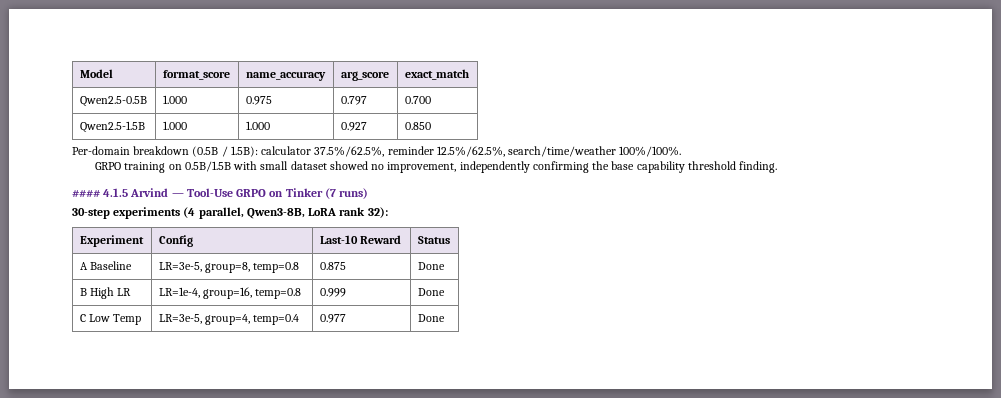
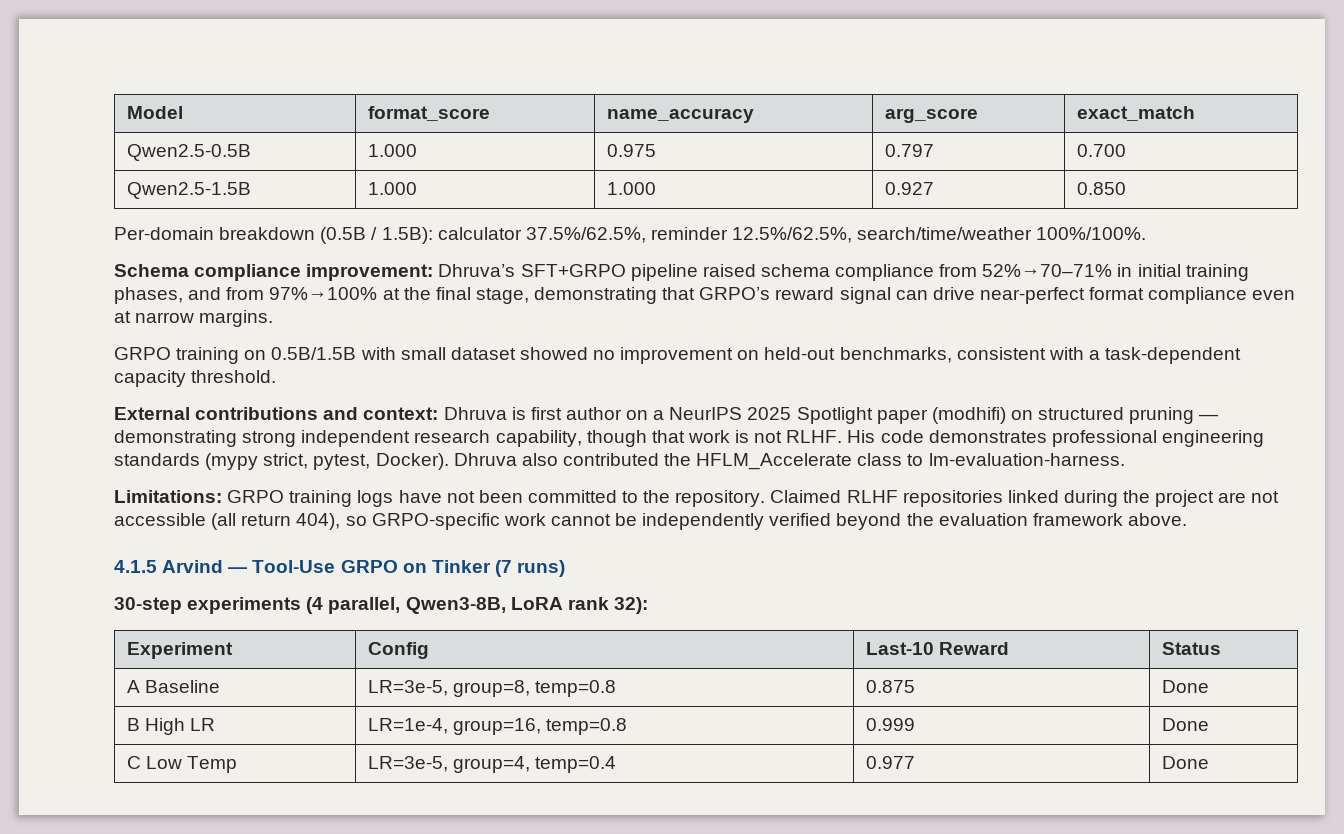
(682, 151) none -> [114,264,1249,281] [114,287,1296,304] [114,310,274,327] // Schema compliance improvement: Dhruva’s SFT+GRPO pipeline raised schema compliance from 52%→70–71% in initial training phases, and from 97%→100% at the final stage, demonstrating that GRPO’s reward signal can drive near-perfect format compliance even at narrow margins.
[387,161,778,173] [72,190,101,197] improvement, independently confirming the base capability threshold finding. // #### -> [620,347,1242,364] [114,370,277,387] [114,407,1219,424] [114,430,1264,447] [114,453,1125,470] [114,490,1280,507] [114,513,1187,530] improvement on held-out benchmarks, consistent with a task-dependent capacity threshold. // External contributions and context: Dhruva is first author on a NeurIPS 2025 Spotlight paper (modhifi) on structured pruning — demonstrating strong independent research capability, though that work is not RLHF. His code demonstrates professional engineering standards (mypy strict, pytest, Docker). Dhruva also contributed the HFLM_Accelerate class to lm-evaluation-harness. // Limitations: GRPO training logs have not been committed to the repository. Claimed RLHF repositories linked during the project are not accessible (all return 404), so GRPO-specific work cannot be independently verified beyond the evaluation framework above. //

